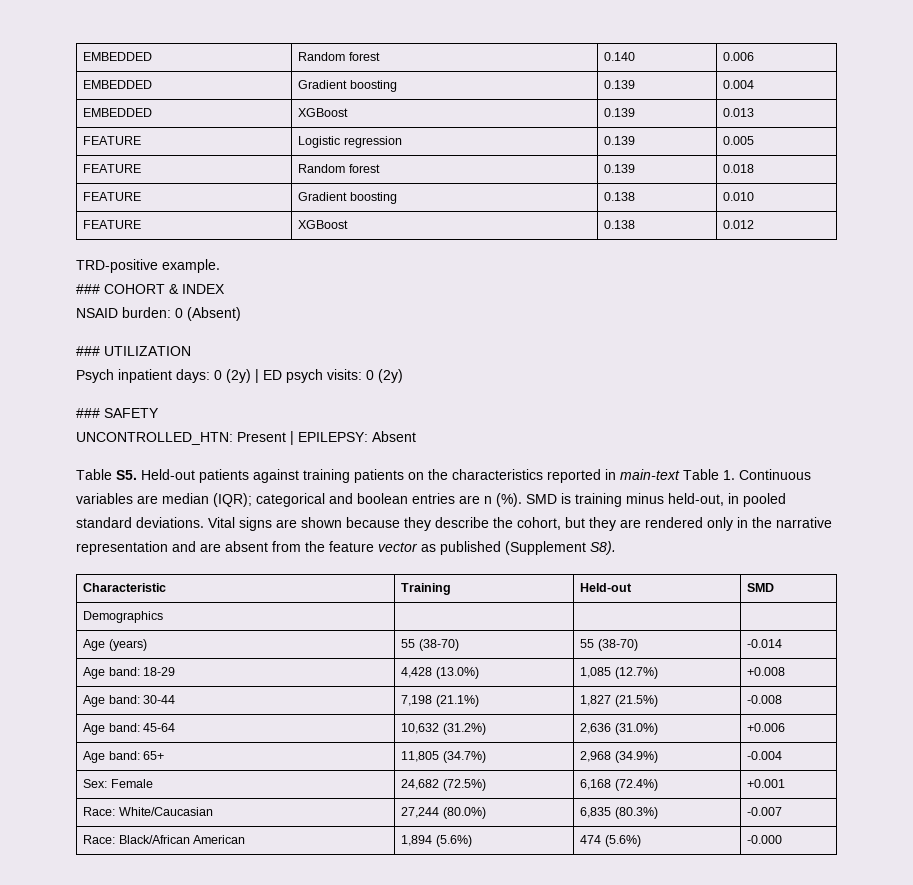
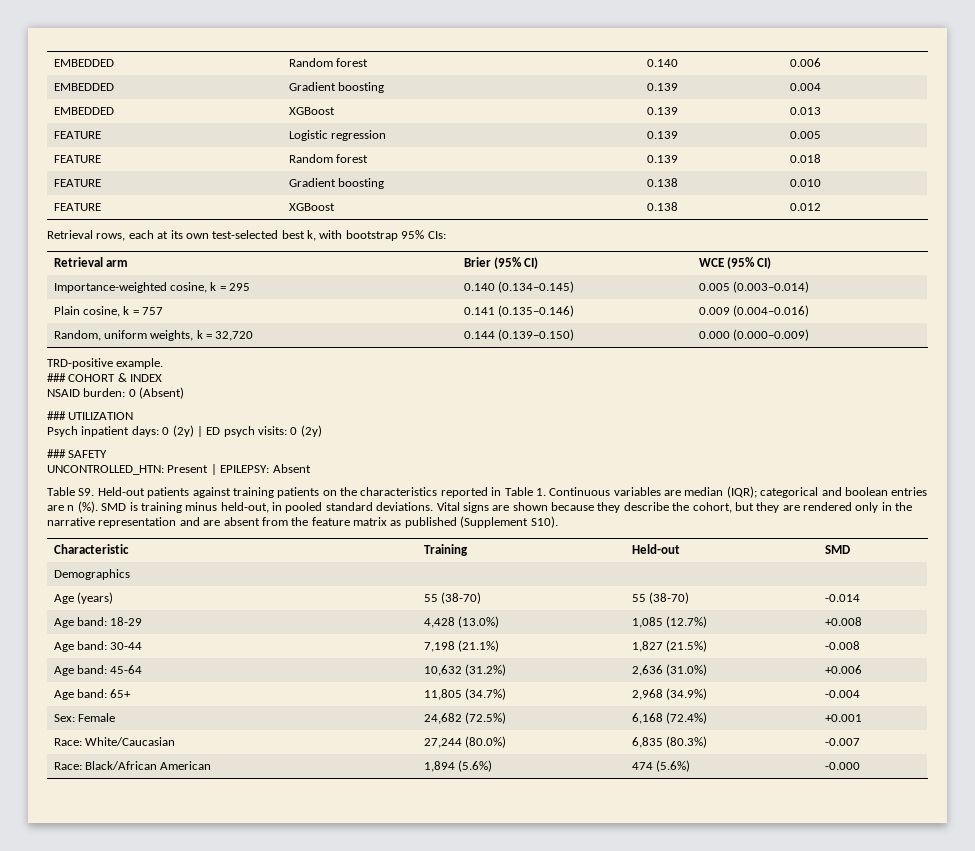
(755, 224) none -> [47,230,446,241] [53,257,128,267] [463,257,539,269] [698,257,772,269] [53,282,251,293] [463,281,574,293] [698,281,809,293] [53,306,164,317] [463,305,574,317] [698,305,809,317] [53,330,254,341] [463,329,574,341] [698,329,809,341] // Retrieval rows, each at its own test-selected best k, with bootstrap 95% CIs: // Retrieval arm | Brier (95% CI) | WCE (95% CI) // Importance-weighted cosine, k = 295 | 0.140 (0.134–0.145) | 0.005 (0.003–0.014) // Plain cosine, k = 757 | 0.141 (0.135–0.146) | 0.009 (0.004–0.016) // Random, uniform weights, k = 32,720 | 0.144 (0.139–0.150) | 0.000 (0.000–0.009)
[116,470,137,480] S5. -> [78,488,95,496] S9.
[620,469,680,480] main-text -> (502, 491) none
[378,542,418,552] vector -> [353,517,387,526] matrix
[590,541,616,555] S8). -> [530,516,558,528] S10).

